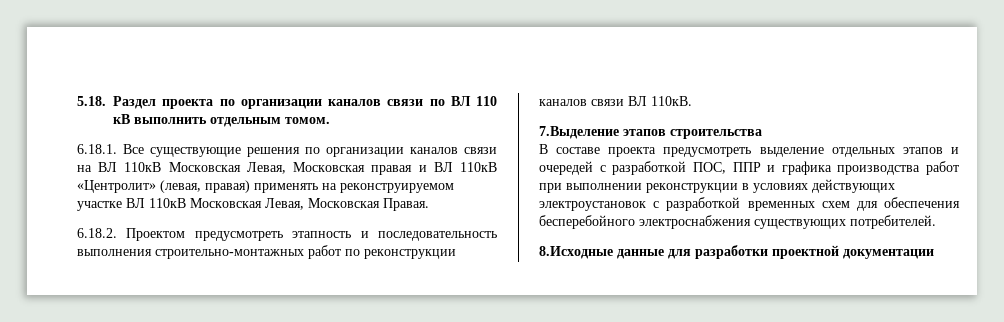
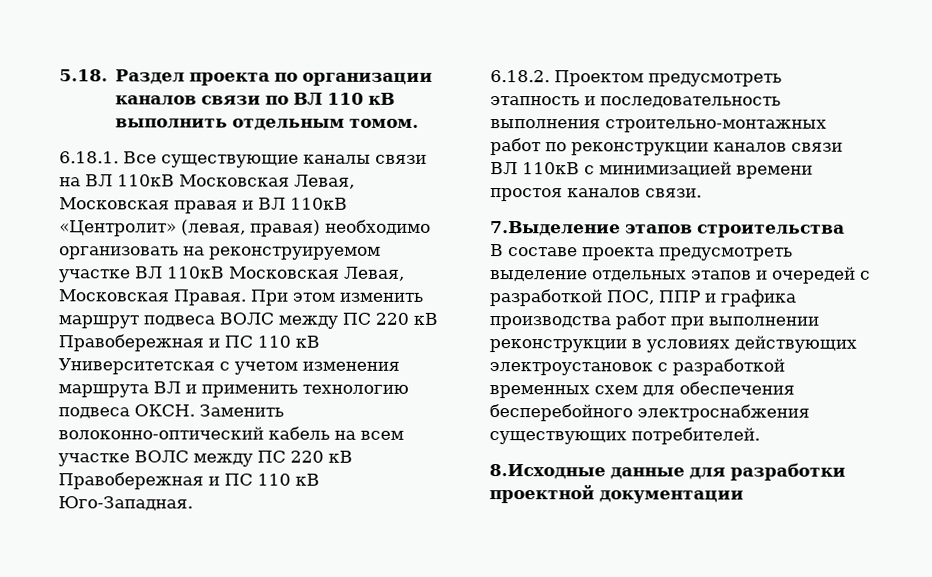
[247,147,458,157] решения по организации каналов -> [303,154,371,164] каналы
[254,183,318,193] применять -> [325,219,431,235] [59,246,179,260] необходимо организовать
(429, 204) none -> [250,289,423,306] [58,312,438,329] [58,334,320,352] [58,358,400,375] [58,381,409,398] [58,404,284,419] [58,426,404,440] [58,450,353,467] [58,472,320,490] [58,496,193,511] При этом изменить маршрут подвеса ВОЛС между ПС 220 кВ Правобережная и ПС 110 кВ Университетская с учетом изменения маршрута ВЛ и применить технологию подвеса ОКСН. Заменить волоконно-оптический кабель на всем участке ВОЛС между ПС 220 кВ Правобережная и ПС 110 кВ Юго-Западная.
[651,96,692,106] 110кВ. -> [522,161,813,179] [490,188,702,202] 110кВ с минимизацией времени простоя каналов связи.

